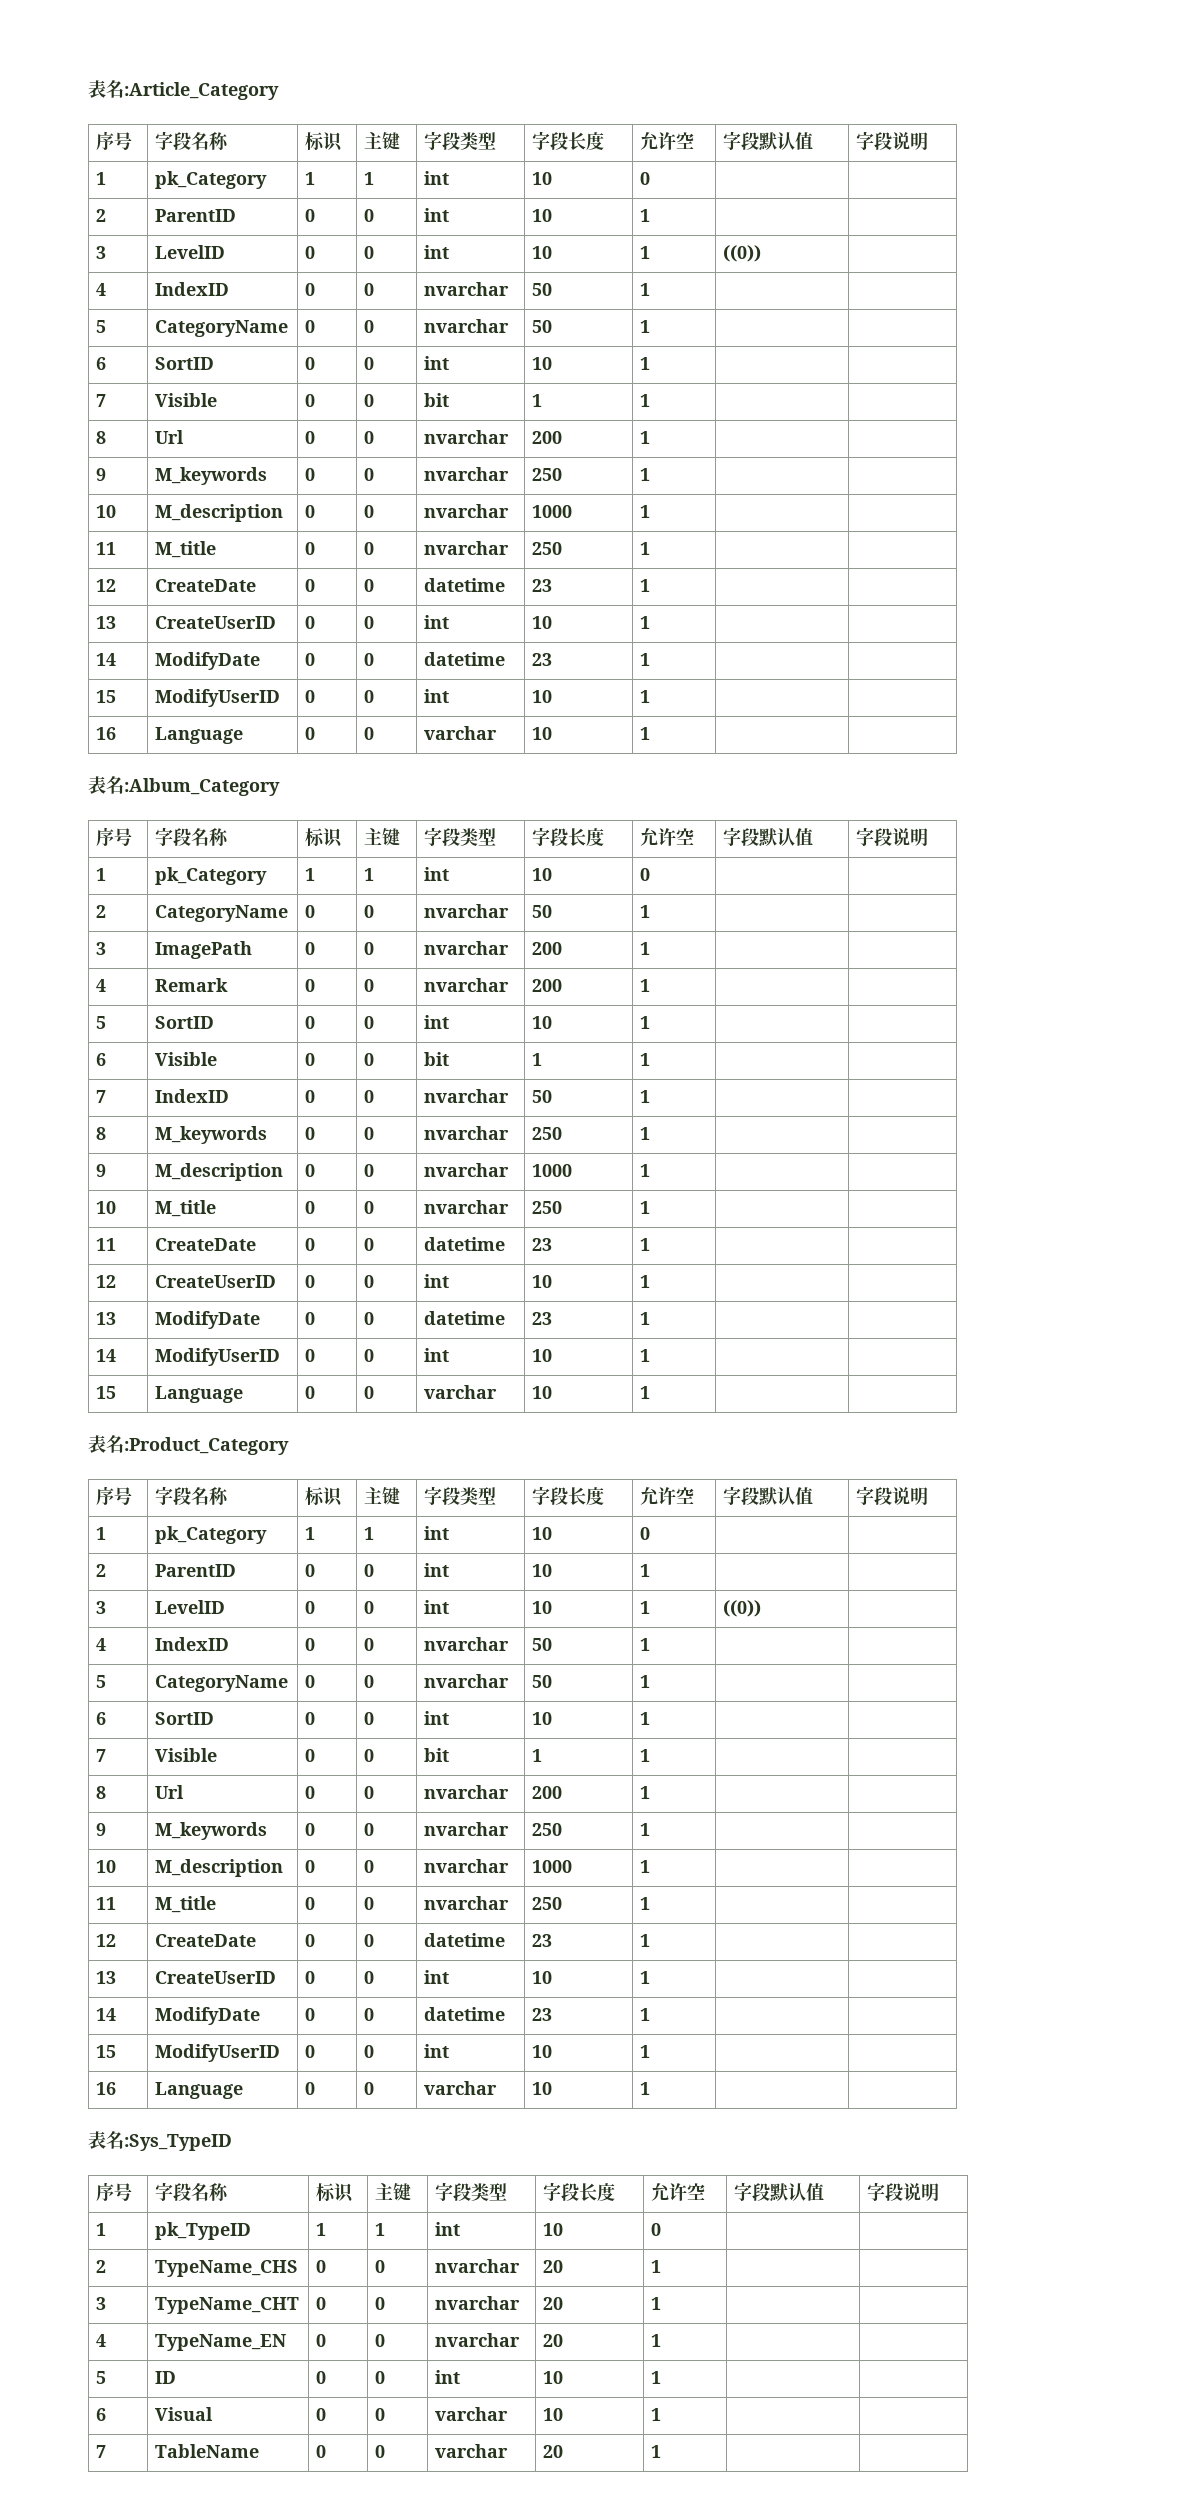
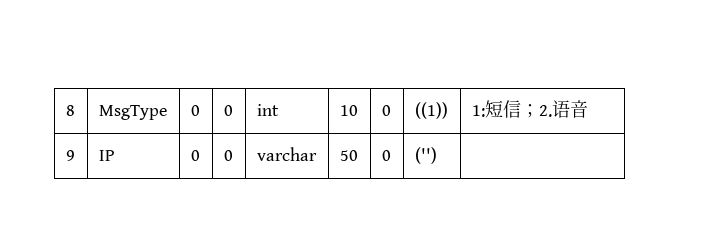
[88,80,279,100] [96,131,133,150] [155,131,230,150] [305,132,344,152] [364,132,401,150] [424,131,497,150] [532,131,605,151] [640,132,695,150] [723,131,814,151] [856,131,929,150] [96,172,107,185] [155,171,268,189] [305,172,316,185] [364,172,375,185] [424,171,450,185] [532,172,553,185] [640,172,651,185] [96,209,107,222] [155,209,237,222] [305,209,316,222] [364,209,375,222] [424,208,450,222] [532,209,553,222] [640,209,651,222] [96,246,107,259] [155,245,226,259] [305,246,316,259] [364,246,375,259] [424,245,450,259] [532,246,553,259] [640,246,651,259] [723,245,762,262] [96,283,107,296] [155,282,230,296] [305,283,316,296] [364,283,375,296] [424,282,510,296] [532,283,553,296] [640,283,651,296] [96,320,107,333] [155,320,289,337] [305,320,316,333] [364,320,375,333] [424,319,510,333] [532,320,553,333] [640,320,651,333] [96,357,107,370] [155,357,215,370] [305,357,316,370] [364,357,375,370] [424,356,450,370] [532,357,553,370] [640,357,651,370] [96,394,107,407] [155,393,218,407] [305,394,316,407] [364,394,375,407] [424,393,450,407] [532,394,543,407] [640,394,651,407] [96,431,107,444] [155,430,185,444] [305,431,316,444] [364,431,375,444] [424,430,510,444] [532,431,563,444] [640,431,651,444] [96,468,107,481] [155,467,268,485] [305,468,316,481] [364,468,375,481] [424,467,510,481] [532,468,563,481] [640,468,651,481] [96,505,117,518] [155,504,284,522] [305,505,316,518] [364,505,375,518] [424,504,510,518] [532,505,573,518] [640,505,651,518] [96,542,117,555] [155,541,217,558] [305,542,316,555] [364,542,375,555] [424,541,510,555] [532,542,563,555] [640,542,651,555] [96,579,117,592] [155,579,257,592] [305,579,316,592] [364,579,375,592] [424,578,506,592] [532,579,553,592] [640,579,651,592] [96,616,117,629] [155,616,277,629] [305,616,316,629] [364,616,375,629] [424,615,450,629] [532,616,553,629] [640,616,651,629] [96,653,117,666] [155,652,261,670] [305,653,316,666] [364,653,375,666] [424,652,506,666] [532,653,553,666] [640,653,651,666] [96,690,117,703] [155,689,281,707] [305,690,316,703] [364,690,375,703] [424,689,450,703] [532,690,553,703] [640,690,651,703] [96,727,117,740] [155,727,244,744] [305,727,316,740] [364,727,375,740] [424,726,498,740] [532,727,553,740] [640,727,651,740] [88,776,280,796] [96,827,133,846] [155,827,230,846] [305,828,344,848] [364,828,401,846] [424,827,497,846] [532,827,605,847] [640,828,695,846] [723,827,814,847] [856,827,929,846] [96,868,107,881] [155,867,268,885] [305,868,316,881] [364,868,375,881] [424,867,450,881] [532,868,553,881] [640,868,651,881] [96,905,107,918] [155,905,289,922] [305,905,316,918] [364,905,375,918] [424,904,510,918] [532,905,553,918] [640,905,651,918] [96,942,107,955] [155,941,253,959] [305,942,316,955] [364,942,375,955] [424,941,510,955] [532,942,563,955] [640,942,651,955] [96,979,107,992] [155,978,229,992] [305,979,316,992] [364,979,375,992] [424,978,510,992] [532,979,563,992] [640,979,651,992] [96,1016,107,1029] [155,1016,215,1029] [305,1016,316,1029] [364,1016,375,1029] [424,1015,450,1029] [532,1016,553,1029] [640,1016,651,1029] [96,1053,107,1066] [155,1052,218,1066] [305,1053,316,1066] [364,1053,375,1066] [424,1052,450,1066] [532,1053,543,1066] [640,1053,651,1066] [96,1090,107,1103] [155,1089,230,1103] [305,1090,316,1103] [364,1090,375,1103] [424,1089,510,1103] [532,1090,553,1103] [640,1090,651,1103] [96,1127,107,1140] [155,1126,268,1144] [305,1127,316,1140] [364,1127,375,1140] [424,1126,510,1140] [532,1127,563,1140] [640,1127,651,1140] [96,1164,107,1177] [155,1163,284,1181] [305,1164,316,1177] [364,1164,375,1177] [424,1163,510,1177] [532,1164,573,1177] [640,1164,651,1177] [96,1201,117,1214] [155,1200,217,1217] [305,1201,316,1214] [364,1201,375,1214] [424,1200,510,1214] [532,1201,563,1214] [640,1201,651,1214] [96,1238,117,1251] [155,1238,257,1251] [305,1238,316,1251] [364,1238,375,1251] [424,1237,506,1251] [532,1238,553,1251] [640,1238,651,1251] [96,1275,117,1288] [155,1275,277,1288] [305,1275,316,1288] [364,1275,375,1288] [424,1274,450,1288] [532,1275,553,1288] [640,1275,651,1288] [96,1312,117,1325] [155,1311,261,1329] [305,1312,316,1325] [364,1312,375,1325] [424,1311,506,1325] [532,1312,553,1325] [640,1312,651,1325] [96,1349,117,1362] [155,1348,281,1366] [305,1349,316,1362] [364,1349,375,1362] [424,1348,450,1362] [532,1349,553,1362] [640,1349,651,1362] [96,1386,117,1399] [155,1386,244,1403] [305,1386,316,1399] [364,1386,375,1399] [424,1385,498,1399] [532,1386,553,1399] [640,1386,651,1399] [88,1435,289,1455] [96,1486,133,1505] [155,1486,230,1505] [305,1487,344,1507] [364,1487,401,1505] [424,1486,497,1505] [532,1486,605,1506] [640,1487,695,1505] [723,1486,814,1506] [856,1486,929,1505] [96,1527,107,1540] [155,1526,268,1544] [305,1527,316,1540] [364,1527,375,1540] [424,1526,450,1540] [532,1527,553,1540] [640,1527,651,1540] [96,1564,107,1577] [155,1564,237,1577] [305,1564,316,1577] [364,1564,375,1577] [424,1563,450,1577] [532,1564,553,1577] [640,1564,651,1577] [96,1601,107,1614] [155,1600,226,1614] [305,1601,316,1614] [364,1601,375,1614] [424,1600,450,1614] [532,1601,553,1614] [640,1601,651,1614] [723,1600,762,1617] [96,1638,107,1651] [155,1637,230,1651] [305,1638,316,1651] [364,1638,375,1651] [424,1637,510,1651] [532,1638,553,1651] [640,1638,651,1651] [96,1675,107,1688] [155,1675,289,1692] [305,1675,316,1688] [364,1675,375,1688] [424,1674,510,1688] [532,1675,553,1688] [640,1675,651,1688] [96,1712,107,1725] [155,1712,215,1725] [305,1712,316,1725] [364,1712,375,1725] [424,1711,450,1725] [532,1712,553,1725] [640,1712,651,1725] [96,1749,107,1762] [155,1748,218,1762] [305,1749,316,1762] [364,1749,375,1762] [424,1748,450,1762] [532,1749,543,1762] [640,1749,651,1762] [96,1786,107,1799] [155,1785,185,1799] [305,1786,316,1799] [364,1786,375,1799] [424,1785,510,1799] [532,1786,563,1799] [640,1786,651,1799] [96,1823,107,1836] [155,1822,268,1840] [305,1823,316,1836] [364,1823,375,1836] [424,1822,510,1836] [532,1823,563,1836] [640,1823,651,1836] [96,1860,117,1873] [155,1859,284,1877] [305,1860,316,1873] [364,1860,375,1873] [424,1859,510,1873] [532,1860,573,1873] [640,1860,651,1873] [96,1897,117,1910] [155,1896,217,1913] [305,1897,316,1910] [364,1897,375,1910] [424,1896,510,1910] [532,1897,563,1910] [640,1897,651,1910] [96,1934,117,1947] [155,1934,257,1947] [305,1934,316,1947] [364,1934,375,1947] [424,1933,506,1947] [532,1934,553,1947] [640,1934,651,1947] [96,1971,117,1984] [155,1971,277,1984] [305,1971,316,1984] [364,1971,375,1984] [424,1970,450,1984] [532,1971,553,1984] [640,1971,651,1984] [96,2008,117,2021] [155,2007,261,2025] [305,2008,316,2021] [364,2008,375,2021] [424,2007,506,2021] [532,2008,553,2021] [640,2008,651,2021] [96,2045,117,2058] [155,2044,281,2062] [305,2045,316,2058] [364,2045,375,2058] [424,2044,450,2058] [532,2045,553,2058] [640,2045,651,2058] [96,2082,117,2095] [155,2082,244,2099] [305,2082,316,2095] [364,2082,375,2095] [424,2081,498,2095] [532,2082,553,2095] [640,2082,651,2095] [88,2131,232,2151] [96,2182,133,2201] [155,2182,230,2201] [316,2183,355,2203] [375,2183,412,2201] [435,2182,508,2201] [543,2182,616,2202] [651,2183,706,2201] [734,2182,825,2202] [867,2182,940,2201] [96,2223,107,2236] [155,2222,252,2240] [316,2223,327,2236] [375,2223,386,2236] [435,2222,461,2236] [543,2223,564,2236] [651,2223,662,2236] [96,2260,107,2273] [155,2260,299,2277] [316,2260,327,2273] [375,2260,386,2273] [435,2259,521,2273] [543,2260,564,2273] [651,2260,662,2273] [96,2297,107,2310] [155,2297,300,2314] [316,2297,327,2310] [375,2297,386,2310] [435,2296,521,2310] [543,2297,564,2310] [651,2297,662,2310] [96,2334,107,2347] [155,2334,287,2351] [316,2334,327,2347] [375,2334,386,2347] [435,2333,521,2347] [543,2334,564,2347] [651,2334,662,2347] [96,2371,107,2384] [155,2371,177,2384] [316,2371,327,2384] [375,2371,386,2384] [435,2370,461,2384] [543,2371,564,2384] [651,2371,662,2384] [96,2408,107,2421] [155,2407,214,2421] [316,2408,327,2421] [375,2408,386,2421] [435,2407,509,2421] [543,2408,564,2421] [651,2408,662,2421] [96,2445,107,2458] [155,2444,260,2458] [316,2445,327,2458] [375,2445,386,2458] [435,2444,509,2458] [543,2445,564,2458] [651,2445,662,2458] 表名:Article_Category // 序号 | 字段名称 | 标识 | 主键 | 字段类型 | 字段长度 | 允许空 | 字段默认值 | 字段说明 // 1 | pk_Category | 1 | 1 | int | 10 | 0 | | // 2 | ParentID | 0 | 0 | int | 10 | 1 | | // 3 | LevelID | 0 | 0 | int | 10 | 1 | ((0)) | // 4 | IndexID | 0 | 0 | nvarchar | 50 | 1 | | // 5 | CategoryName | 0 | 0 | nvarchar | 50 | 1 | | // 6 | SortID | 0 | 0 | int | 10 | 1 | | // 7 | Visible | 0 | 0 | bit | 1 | 1 | | // 8 | Url | 0 | 0 | nvarchar | 200 | 1 | | // 9 | M_keywords | 0 | 0 | nvarchar | 250 | 1 | | // 10 | M_description | 0 | 0 | nvarchar | 1000 | 1 | | // 11 | M_title | 0 | 0 | nvarchar | 250 | 1 | | // 12 | CreateDate | 0 | 0 | datetime | 23 | 1 | | // 13 | CreateUserID | 0 | 0 | int | 10 | 1 | | // 14 | ModifyDate | 0 | 0 | datetime | 23 | 1 | | // 15 | ModifyUserID | 0 | 0 | int | 10 | 1 | | // 16 | Language | 0 | 0 | varchar | 10 | 1 | | // 表名:Album_Category // 序号 | 字段名称 | 标识 | 主键 | 字段类型 | 字段长度 | 允许空 | 字段默认值 | 字段说明 // 1 | pk_Category | 1 | 1 | int | 10 | 0 | | // 2 | CategoryName | 0 | 0 | nvarchar | 50 | 1 | | // 3 | ImagePath | 0 | 0 | nvarchar | 200 | 1 | | // 4 | Remark | 0 | 0 | nvarchar | 200 | 1 | | // 5 | SortID | 0 | 0 | int | 10 | 1 | | // 6 | Visible | 0 | 0 | bit | 1 | 1 | | // 7 | IndexID | 0 | 0 | nvarchar | 50 | 1 | | // 8 | M_keywords | 0 | 0 | nvarchar | 250 | 1 | | // 9 | M_description | 0 | 0 | nvarchar | 1000 | 1 | | // 10 | M_title | 0 | 0 | nvarchar | 250 | 1 | | // 11 | CreateDate | 0 | 0 | datetime | 23 | 1 | | // 12 | CreateUserID | 0 | 0 | int | 10 | 1 | | // 13 | ModifyDate | 0 | 0 | datetime | 23 | 1 | | // 14 | ModifyUserID | 0 | 0 | int | 10 | 1 | | // 15 | Language | 0 | 0 | varchar | 10 | 1 | | // 表名:Product_Category // 序号 | 字段名称 | 标识 | 主键 | 字段类型 | 字段长度 | 允许空 | 字段默认值 | 字段说明 // 1 | pk_Category | 1 | 1 | int | 10 | 0 | | // 2 | ParentID | 0 | 0 | int | 10 | 1 | | // 3 | LevelID | 0 | 0 | int | 10 | 1 | ((0)) | // 4 | IndexID | 0 | 0 | nvarchar | 50 | 1 | | // 5 | CategoryName | 0 | 0 | nvarchar | 50 | 1 | | // 6 | SortID | 0 | 0 | int | 10 | 1 | | // 7 | Visible | 0 | 0 | bit | 1 | 1 | | // 8 | Url | 0 | 0 | nvarchar | 200 | 1 | | // 9 | M_keywords | 0 | 0 | nvarchar | 250 | 1 | | // 10 | M_description | 0 | 0 | nvarchar | 1000 | 1 | | // 11 | M_title | 0 | 0 | nvarchar | 250 | 1 | | // 12 | CreateDate | 0 | 0 | datetime | 23 | 1 | | // 13 | CreateUserID | 0 | 0 | int | 10 | 1 | | // 14 | ModifyDate | 0 | 0 | datetime | 23 | 1 | | // 15 | ModifyUserID | 0 | 0 | int | 10 | 1 | | // 16 | Language | 0 | 0 | varchar | 10 | 1 | | // 表名:Sys_TypeID // 序号 | 字段名称 | 标识 | 主键 | 字段类型 | 字段长度 | 允许空 | 字段默认值 | 字段说明 // 1 | pk_TypeID | 1 | 1 | int | 10 | 0 | | // 2 | TypeName_CHS | 0 | 0 | nvarchar | 20 | 1 | | // 3 | TypeName_CHT | 0 | 0 | nvarchar | 20 | 1 | | // 4 | TypeName_EN | 0 | 0 | nvarchar | 20 | 1 | | // 5 | ID | 0 | 0 | int | 10 | 1 | | // 6 | Visual | 0 | 0 | varchar | 10 | 1 | | // 7 | TableName | 0 | 0 | varchar | 20 | 1 | -> [65,105,75,116] [98,105,167,120] [190,105,200,116] [223,105,233,116] [256,104,279,116] [339,105,358,116] [381,105,391,116] [414,102,448,119] [471,100,588,118] [65,150,75,161] [98,150,115,161] [190,150,200,161] [223,150,233,161] [256,147,317,161] [339,150,358,161] [381,150,391,161] [414,147,437,164] 8 | MsgType | 0 | 0 | int | 10 | 0 | ((1)) | 1:短信；2.语音 // 9 | IP | 0 | 0 | varchar | 50 | 0 | ('')

